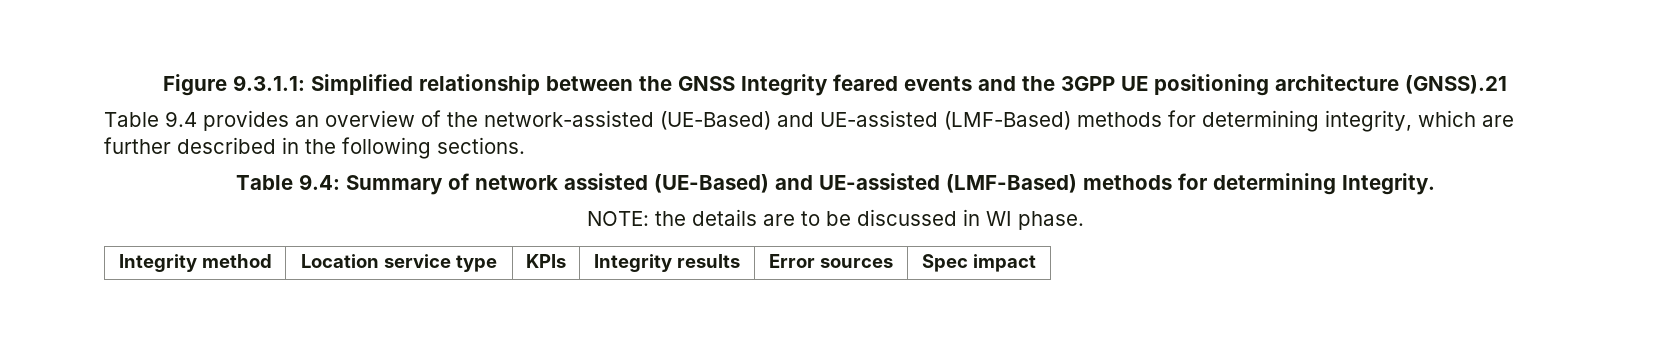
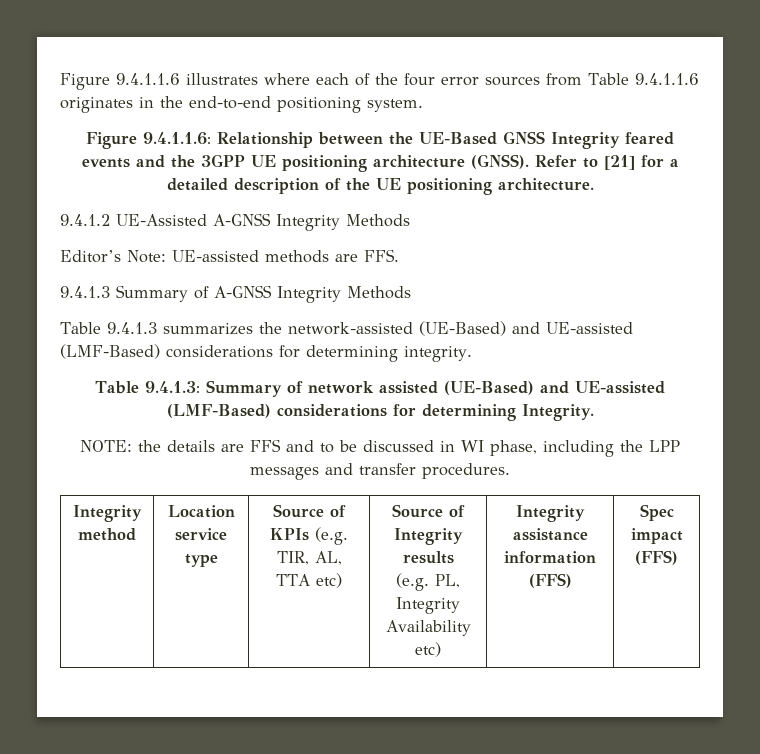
[163,74,540,96] Figure 9.3.1.1: Simplified relationship -> [60,73,699,90] [60,96,423,113] [86,132,313,149] Figure 9.4.1.1.6 illustrates where each of the four error sources from Table 9.4.1.1.6 originates in the end-to-end positioning system. // Figure 9.4.1.1.6: Relationship
(672, 83) none -> [419,132,497,145] UE-Based
[1405,75,1507,94] [104,110,441,131] (GNSS).21 // Table 9.4 provides an overview of -> [470,154,679,170] [166,178,594,195] [60,213,410,231] [60,249,399,263] [60,285,411,303] [60,322,253,335] (GNSS). Refer to [21] for a detailed description of the UE positioning architecture. // 9.4.1.2 UE-Assisted A-GNSS Integrity Methods // Editor’s Note: UE-assisted methods are FFS. // 9.4.1.3 Summary of A-GNSS Integrity Methods // Table 9.4.1.3 summarizes
[1077,110,1514,132] [104,137,525,159] [235,174,340,190] methods for determining integrity, which are further described in the following sections. // Table 9.4: -> [166,345,472,362] [95,381,200,394] considerations for determining integrity. // Table 9.4.1.3:
[1082,175,1172,190] methods -> [276,404,387,417] considerations
(795, 220) none -> [250,439,314,452] FFS and
[1017,211,1084,230] phase. -> [490,440,680,457] [250,463,510,480] phase, including the LPP messages and transfer procedures.
(497, 263) none -> [273,504,346,518] Source of
[594,254,740,272] [769,254,893,268] | Integrity results | Error sources -> [315,527,348,545] [276,551,342,565] [276,573,342,588] [392,504,465,518] [394,528,463,545] [402,551,454,564] [396,573,460,591] [396,597,460,614] [385,620,471,636] [415,642,441,657] [516,505,585,522] [512,528,588,541] [504,551,596,564] [528,573,572,588] (e.g. TIR, AL, TTA etc) | Source of Integrity results // (e.g. PL, Integrity Availability etc) | Integrity assistance information (FFS)
(1036, 263) none -> [635,550,678,565] (FFS)

